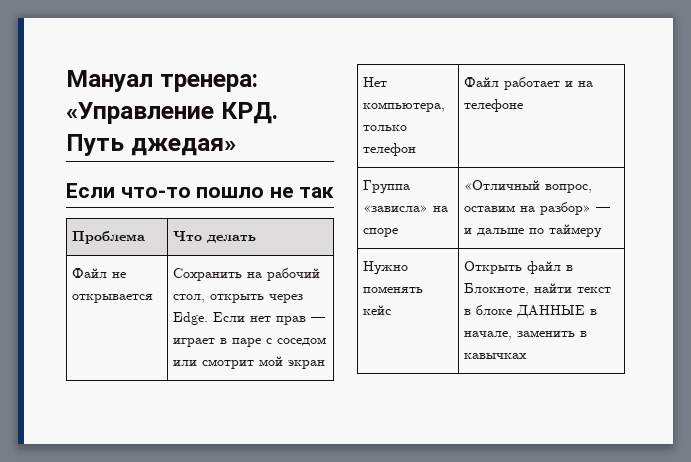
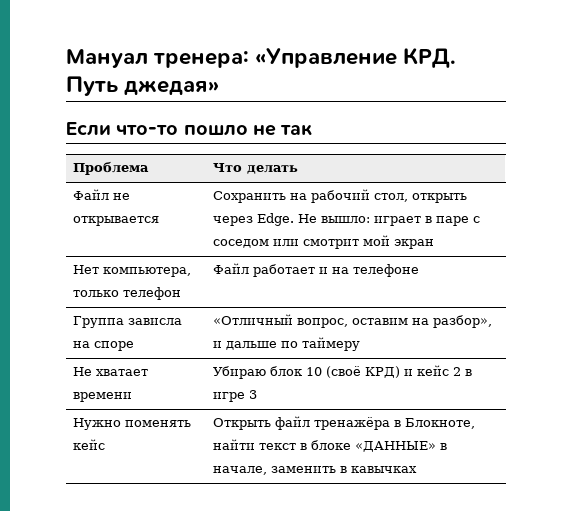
[213,312,326,325] Если нет прав — -> [298,214,371,223] Не вышло:
[363,205,429,212] «зависла» -> [128,318,183,325] зависла
[540,202,611,215] разбор» — -> [433,315,493,328] разбор»,
(603, 231) none -> [73,367,149,376] [73,392,133,402] [213,365,473,379] [213,390,258,402] // Не хватает времени | Убираю блок 10 (своё КРД) и кейс 2 в игре 3
(562, 267) none -> [314,417,391,430] тренажёра
[516,305,586,318] ДАННЫЕ -> [355,441,437,452] «ДАННЫЕ»

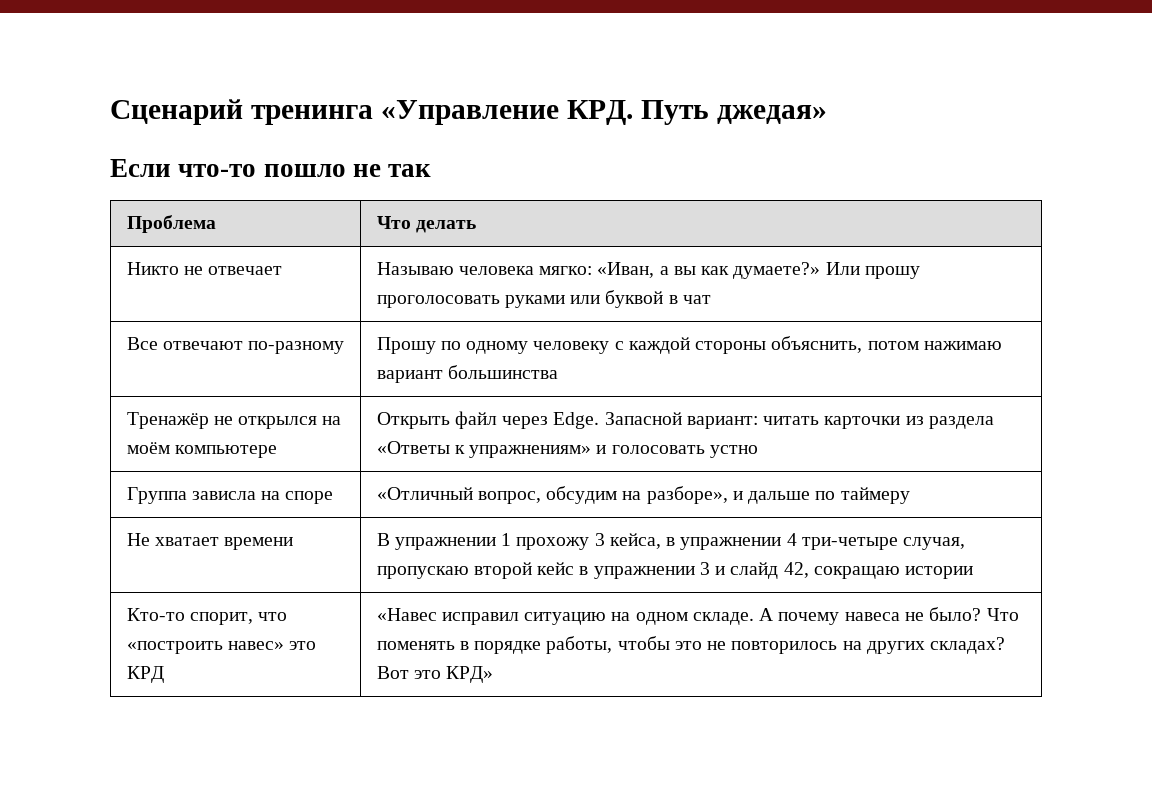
[66,49,249,68] Мануал тренера: -> [110,99,373,125] Сценарий тренинга
[73,189,131,200] [73,216,160,226] [213,189,468,203] [213,213,481,226] [213,235,435,249] [73,265,192,277] [73,287,182,300] [213,263,420,277] Файл не открывается | Сохранить на рабочий стол, открыть через Edge. Не вышло: играет в паре с соседом или смотрит мой экран // Нет компьютера, только телефон | Файл работает и на телефоне -> [126,262,283,275] [376,262,920,279] [376,290,711,308] [126,337,345,354] [376,336,1002,354] [376,365,558,383] [126,412,342,429] [126,442,277,458] [376,411,994,429] [376,441,758,458] Никто не отвечает | Называю человека мягко: «Иван, а вы как думаете?» Или прошу проголосовать руками или буквой в чат // Все отвечают по-разному | Прошу по одному человеку с каждой стороны объяснить, потом нажимаю вариант большинства // Тренажёр не открылся на моём компьютере | Открыть файл через Edge. Запасной вариант: читать карточки из раздела «Ответы к упражнениям» и голосовать устно
[352,315,493,328] оставим на разбор», -> [546,486,728,504] обсудим на разборе»,
[213,365,473,379] [213,390,258,402] [73,418,192,430] [73,439,106,450] [213,416,476,430] [213,439,448,452] [213,466,418,475] Убираю блок 10 (своё КРД) и кейс 2 в игре 3 // Нужно поменять кейс | Открыть файл тренажёра в Блокноте, найти текст в блоке «ДАННЫЕ» в начале, заменить в кавычках -> [376,533,966,550] [376,562,974,579] [126,608,288,625] [126,641,317,654] [126,666,164,683] [376,607,1019,625] [376,636,1006,654] [376,666,494,683] В упражнении 1 прохожу 3 кейса, в упражнении 4 три-четыре случая, пропускаю второй кейс в упражнении 3 и слайд 42, сокращаю истории // Кто-то спорит, что «построить навес» это КРД | «Навес исправил ситуацию на одном складе. А почему навеса не было? Что поменять в порядке работы, чтобы это не повторилось на других складах? Вот это КРД»

